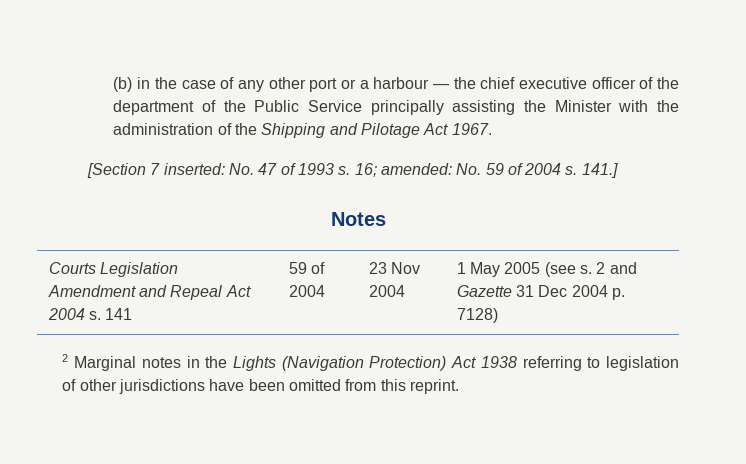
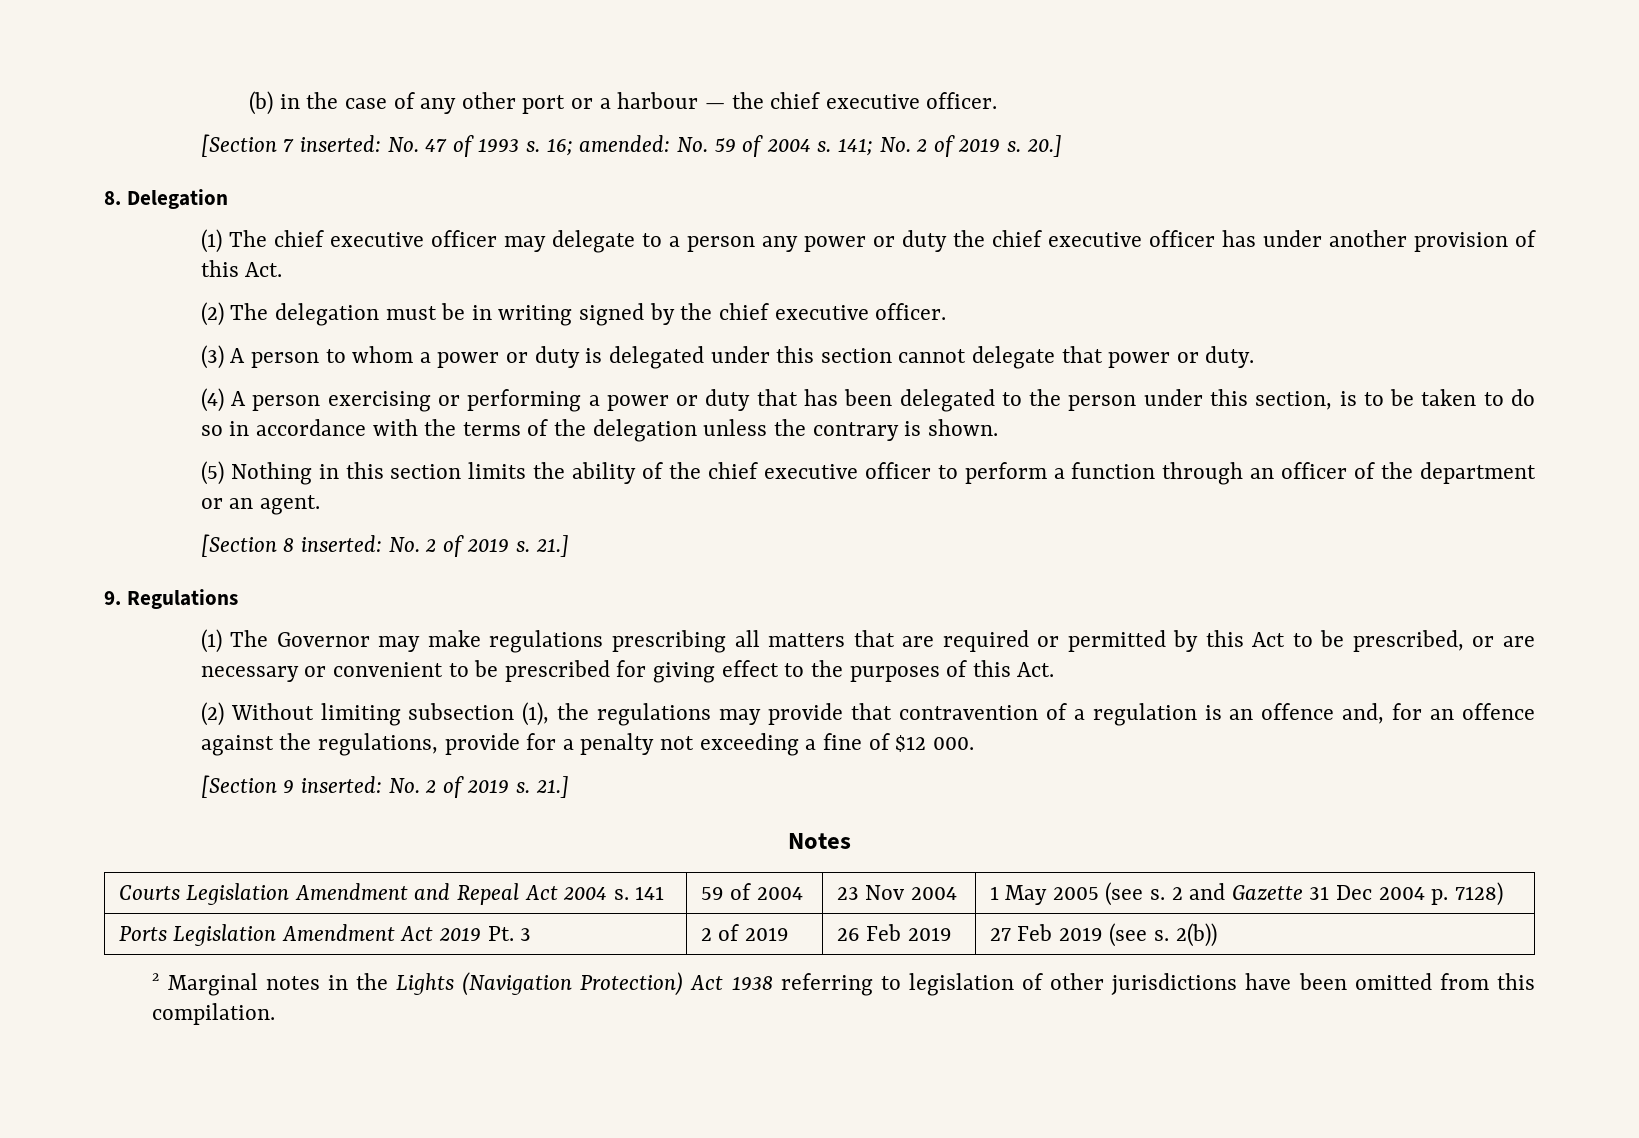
[591,77,679,89] [113,100,679,115] [113,123,492,138] officer of the department of the Public Service principally assisting the Minister with the administration of the Shipping and Pilotage Act 1967. -> [926,92,998,109] officer.
[581,163,618,178] 141.] -> [837,135,1062,157] [104,189,228,209] [200,229,1537,253] [200,260,283,277] [200,302,947,326] [200,345,1255,369] [200,388,1535,412] [200,419,998,442] [200,461,1536,485] [200,495,320,515] [200,534,569,557] [104,589,238,609] [200,629,1536,653] [200,660,1055,683] [200,702,1535,726] [200,733,974,756] [200,775,569,798] 141; No. 2 of 2019 s. 20.] // 8. Delegation // (1) The chief executive officer may delegate to a person any power or duty the chief executive officer has under another provision of this Act. // (2) The delegation must be in writing signed by the chief executive officer. // (3) A person to whom a power or duty is delegated under this section cannot delegate that power or duty. // (4) A person exercising or performing a power or duty that has been delegated to the person under this section, is to be taken to do so in accordance with the terms of the delegation unless the contrary is shown. // (5) Nothing in this section limits the ability of the chief executive officer to perform a function through an officer of the department or an agent. // [Section 8 inserted: No. 2 of 2019 s. 21.] // 9. Regulations // (1) The Governor may make regulations prescribing all matters that are required or permitted by this Act to be prescribed, or are necessary or convenient to be prescribed for giving effect to the purposes of this Act. // (2) Without limiting subsection (1), the regulations may provide that contravention of a regulation is an offence and, for an offence against the regulations, provide for a penalty not exceeding a fine of $12 000. // [Section 9 inserted: No. 2 of 2019 s. 21.]
(498, 315) none -> [118,924,532,946] [700,924,789,941] [836,924,952,941] [989,923,1217,947] // Ports Legislation Amendment Act 2019 Pt. 3 | 2 of 2019 | 26 Feb 2019 | 27 Feb 2019 (see s. 2(b))
[410,379,460,394] reprint. -> [152,1003,276,1025] compilation.

